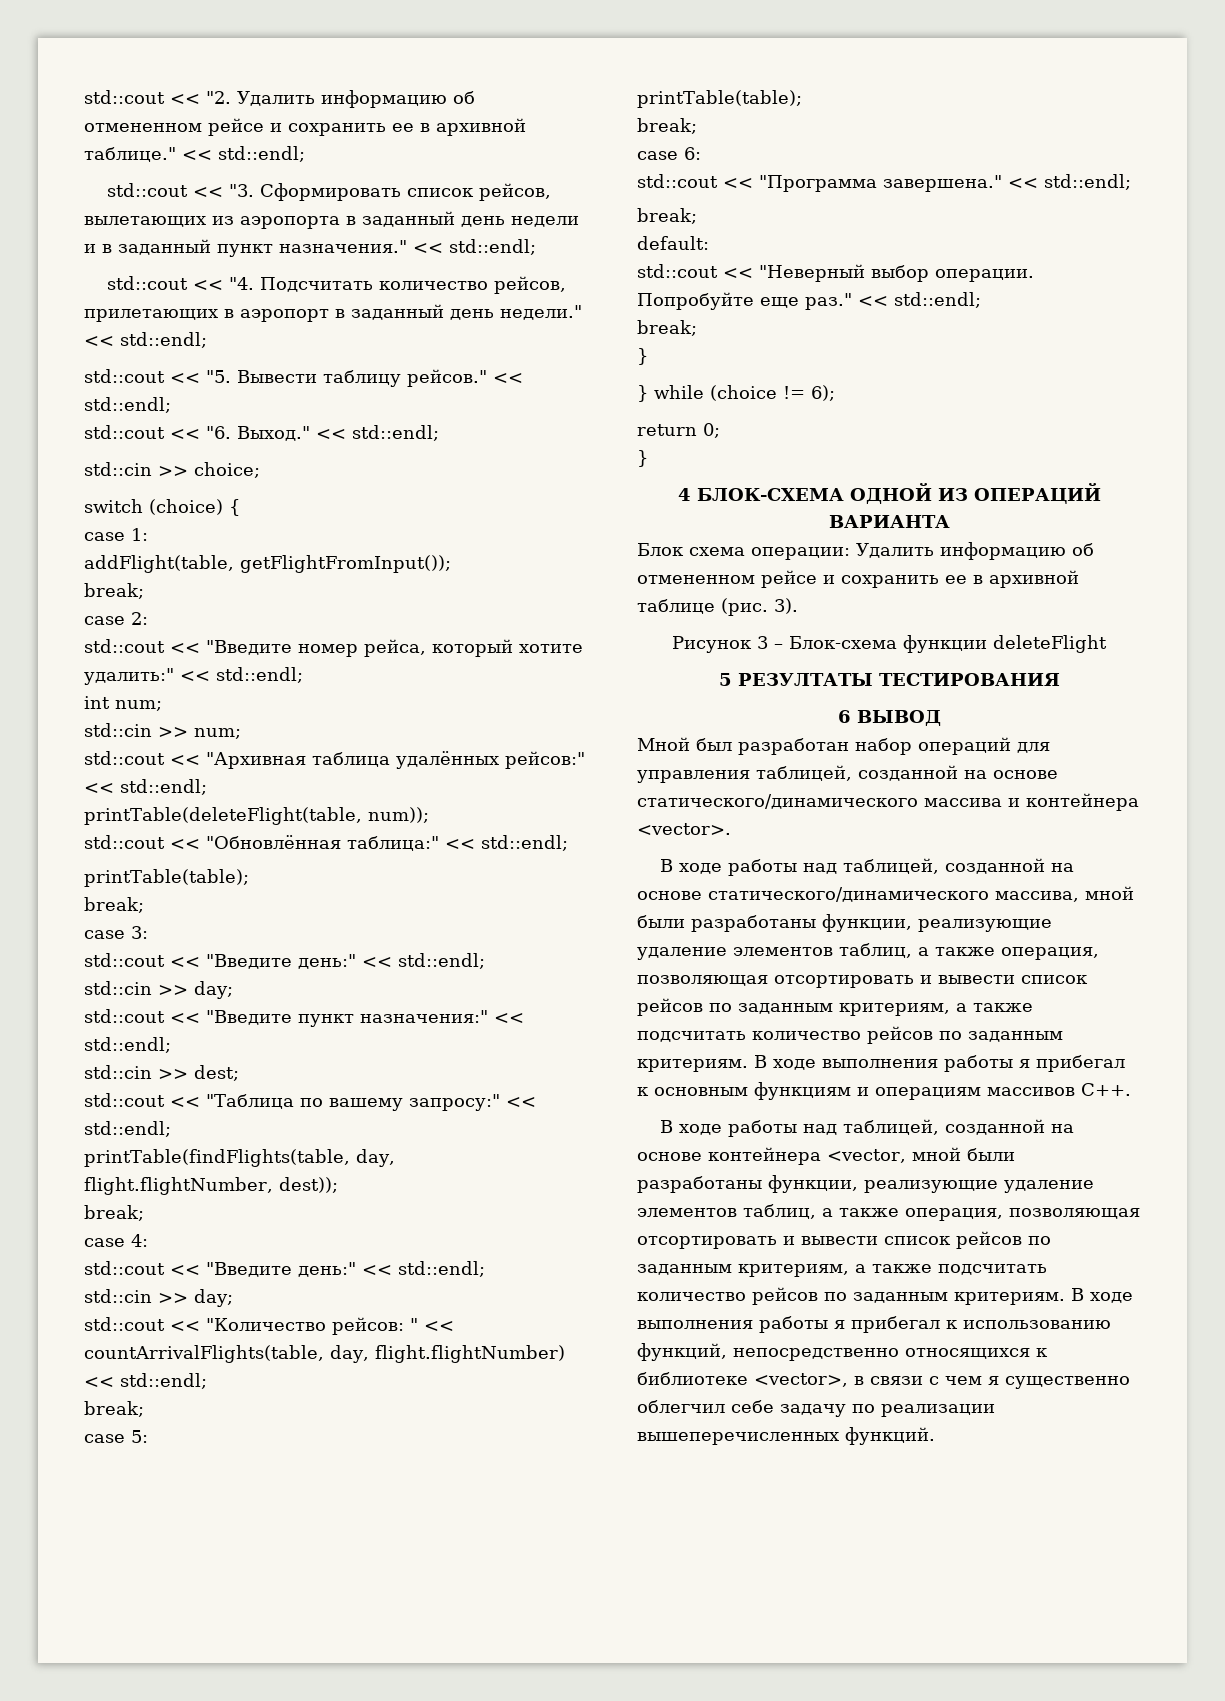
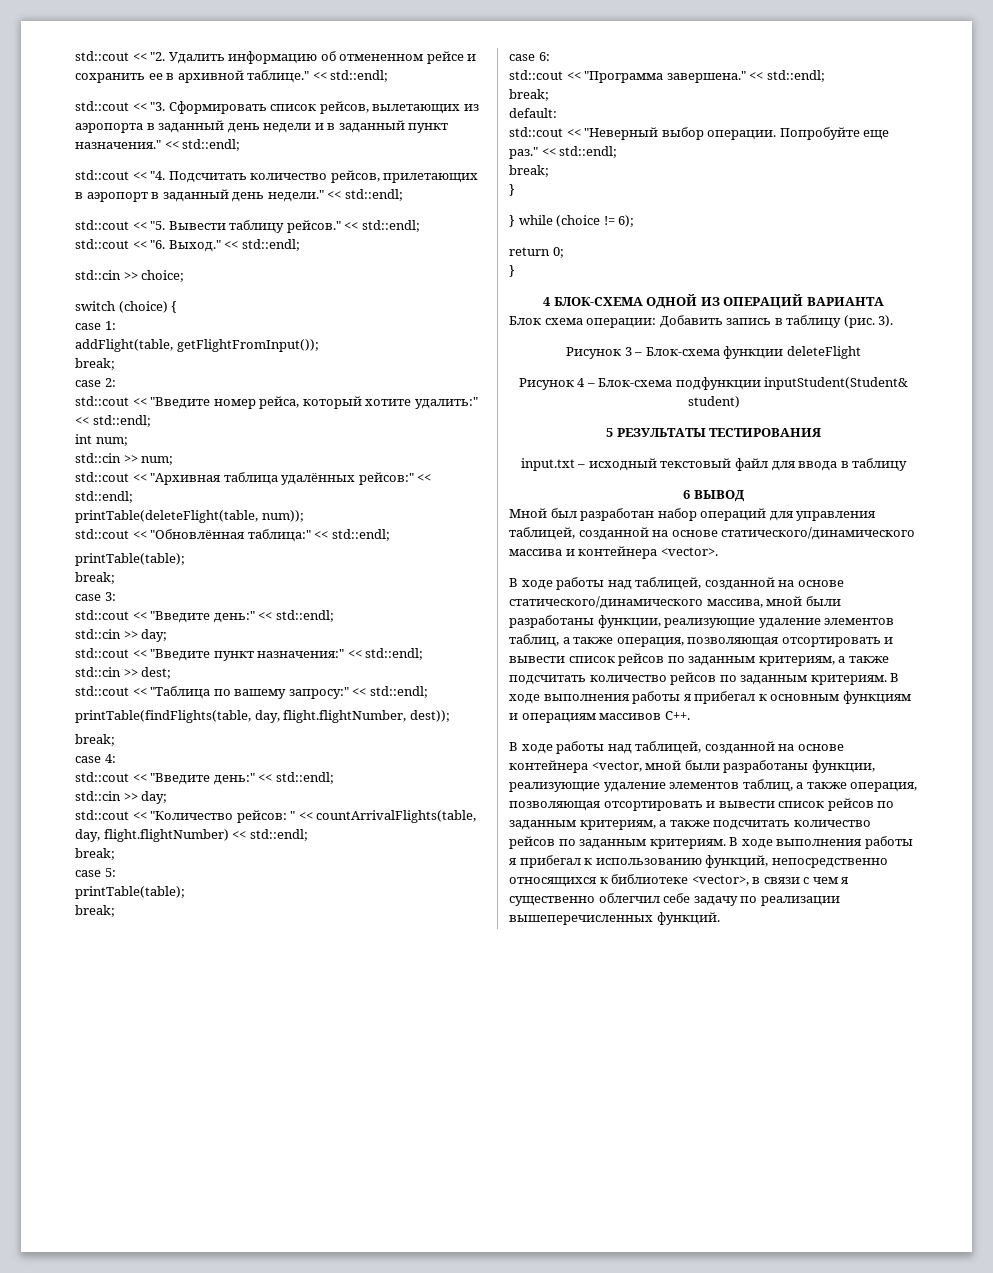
[856,542,1094,560] [637,570,1079,588] [637,599,715,614] Удалить информацию об отмененном рейсе и сохранить ее в архивной таблице -> [659,315,842,328] Добавить запись в таблицу
(1107, 644) none -> [518,377,909,390] [687,396,740,408] // Рисунок 4 – Блок-схема подфункции inputStudent(Student& student)
[737,673,873,686] РЕЗУЛТАТЫ -> [616,428,706,437] РЕЗУЛЬТАТЫ
(1060, 679) none -> [520,458,908,471] // input.txt – исходный текстовый файл для ввода в таблицу

